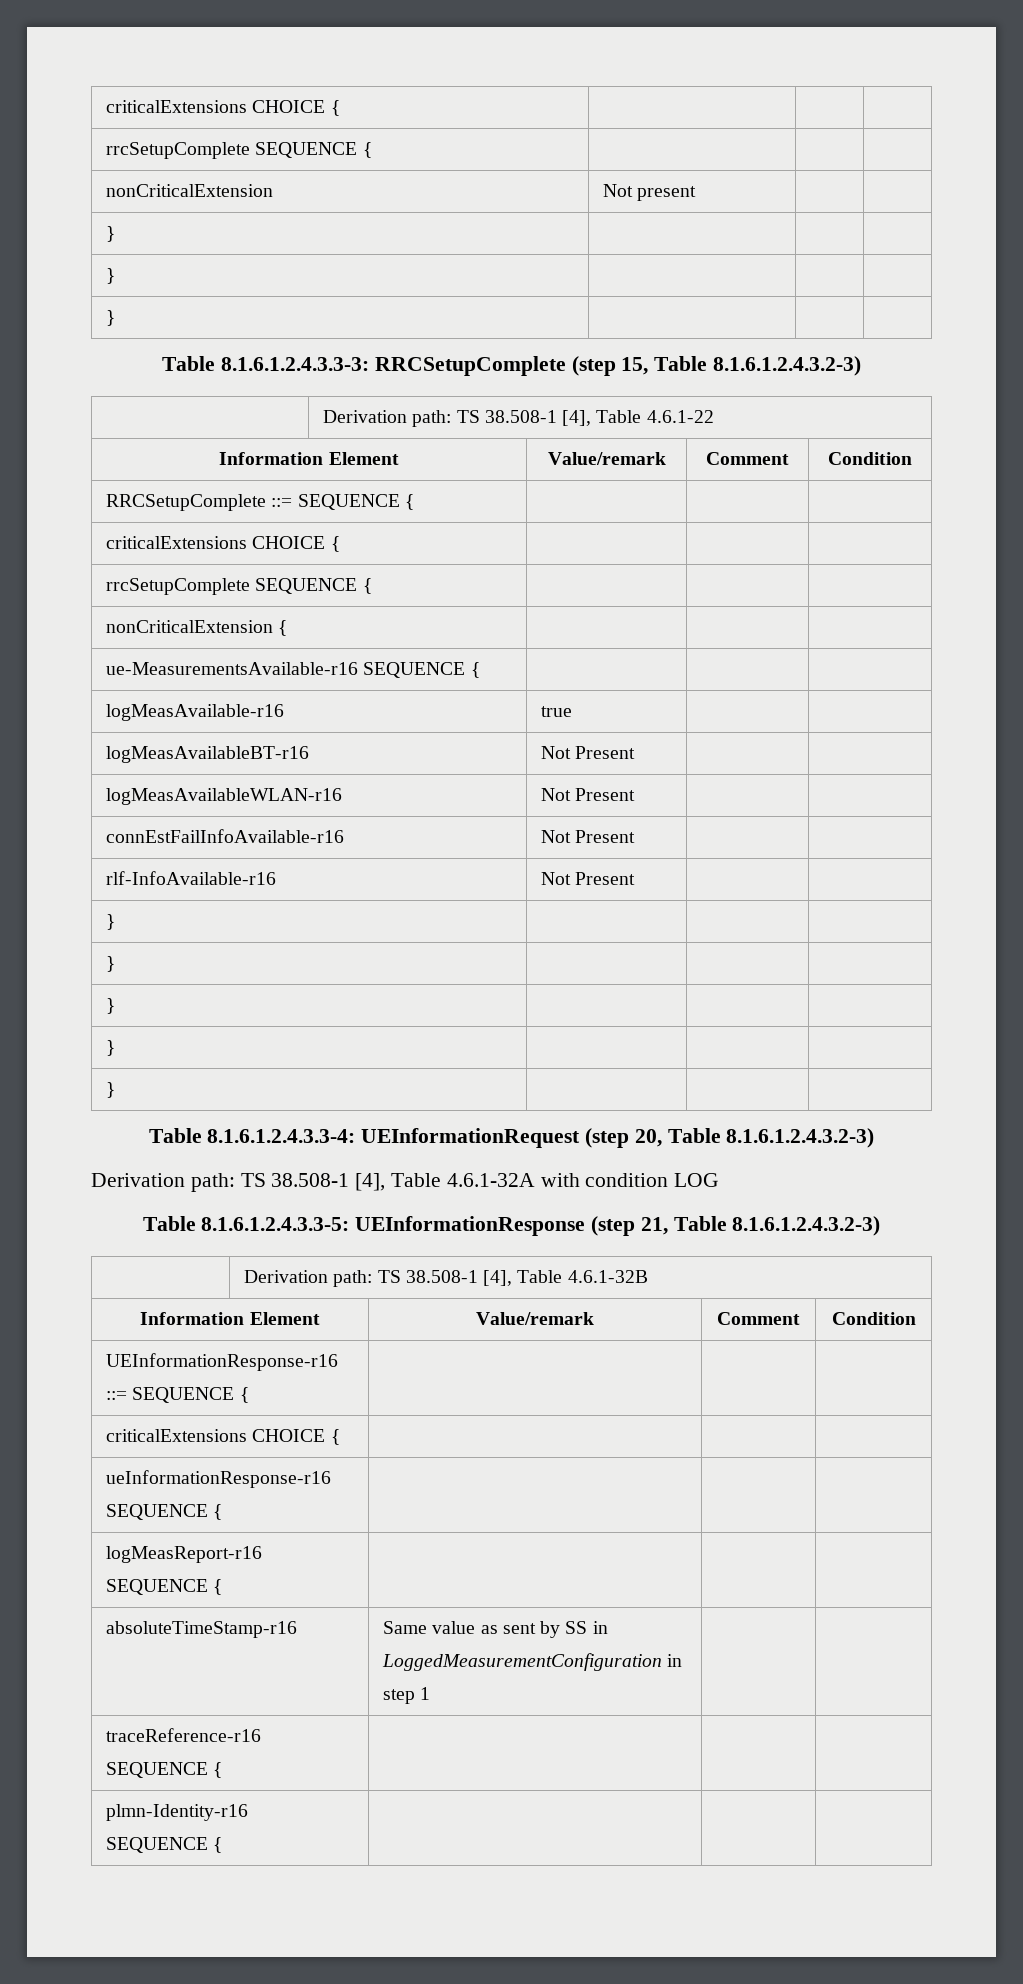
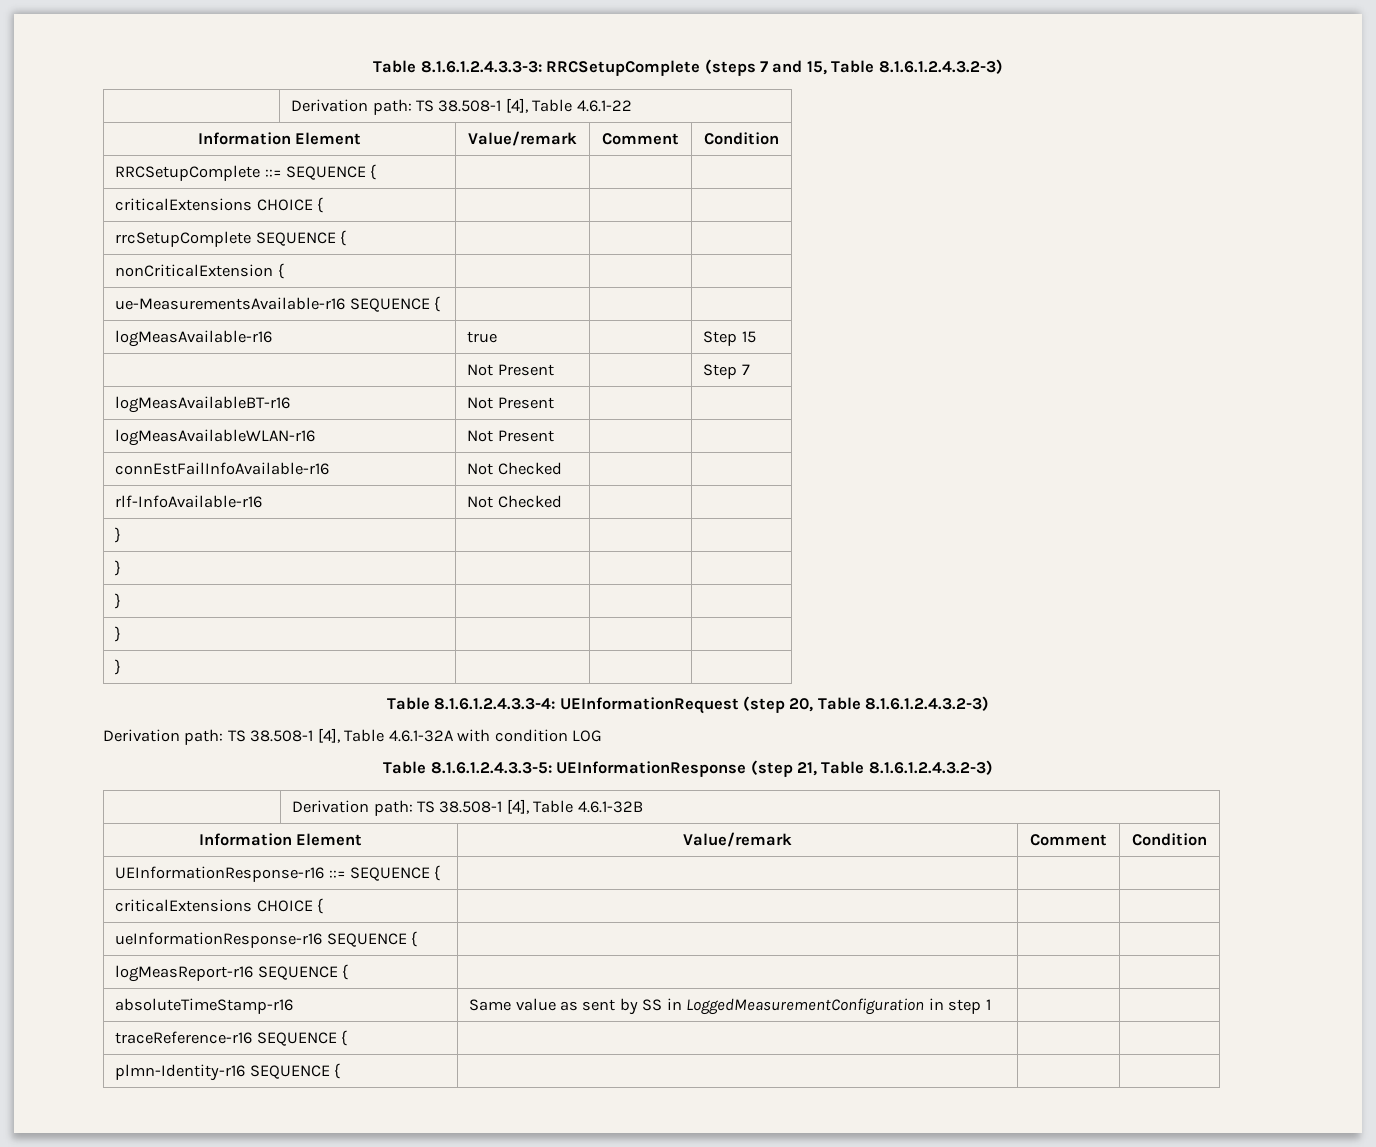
[106,100,340,116] [106,142,372,159] [106,184,274,197] [603,184,697,201] [106,226,116,242] [106,268,116,284] [106,310,116,326] [162,356,616,376] criticalExtensions CHOICE { | | | // rrcSetupComplete SEQUENCE { | | | // nonCriticalExtension | Not present | | // } | | | // } | | | // } | | | // Table 8.1.6.1.2.4.3.3-3: RRCSetupComplete (step -> [373,59,803,76] Table 8.1.6.1.2.4.3.3-3: RRCSetupComplete (steps 7 and
(573, 711) none -> [703,331,756,346] [467,364,554,376] [703,364,750,379] Step 15 // | Not Present | | Step 7
[575,830,636,843] Present -> [497,462,562,475] Checked
[575,872,636,885] Present -> [497,495,562,508] Checked

